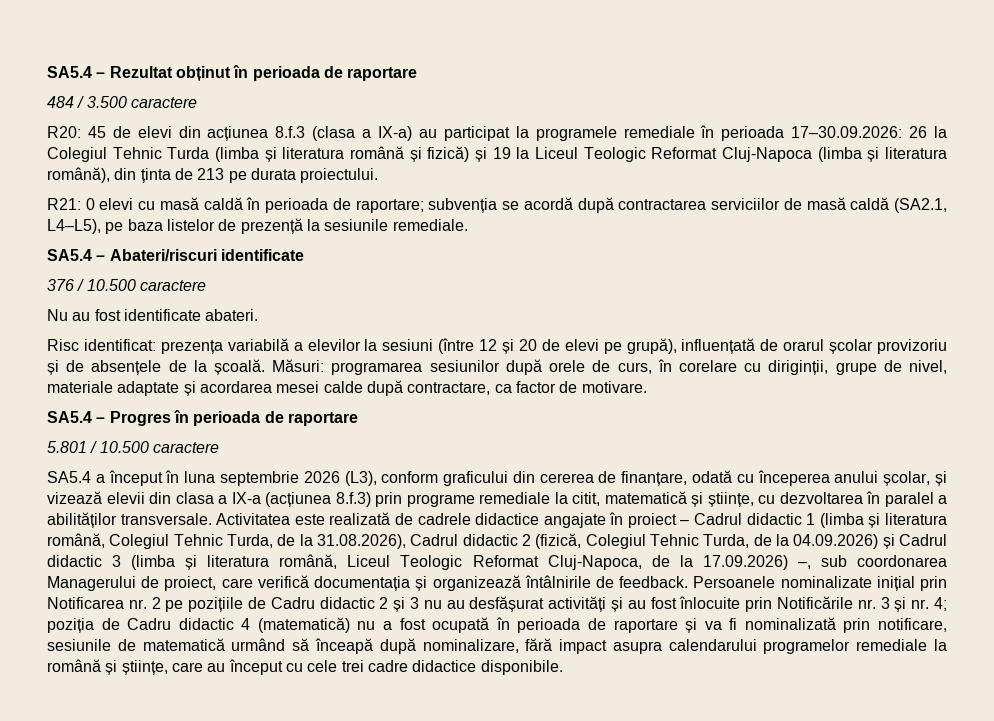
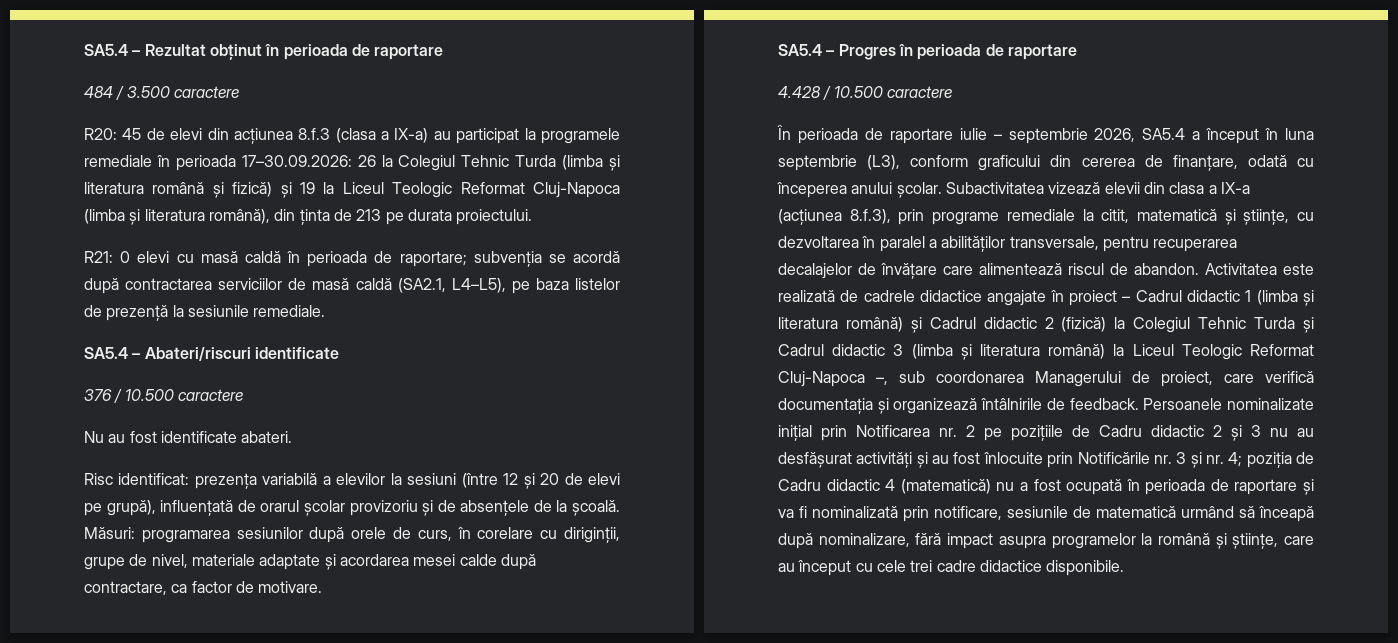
[47,441,219,453] 5.801 / 10.500 caractere // -> [778,86,952,100] [777,124,1136,144] 4.428 / 10.500 caractere // În perioada de raportare iulie – septembrie 2026,
[303,471,340,483] 2026 -> (857, 163) none
[883,471,947,486] școlar, și -> [896,182,1044,198] școlar. Subactivitatea
[335,492,371,507] 8.f.3) -> [849,209,891,224] 8.f.3),
[120,513,212,525] transversale. -> [1009,236,1238,252] [778,263,1199,279] transversale, pentru recuperarea decalajelor de învățare care alimentează riscul de abandon.
[47,533,879,549] română, Colegiul Tehnic Turda, de la 31.08.2026), Cadrul didactic 2 (fizică, Colegiul Tehnic Turda, de la 04.09.2026) -> [845,317,1296,333] română) și Cadrul didactic 2 (fizică) la Colegiul Tehnic Turda
[279,554,788,570] română, Liceul Teologic Reformat Cluj-Napoca, de la 17.09.2026) -> [1048,344,1314,360] [778,371,865,387] română) la Liceul Teologic Reformat Cluj-Napoca
[668,639,928,654] calendarului programelor remediale -> [1051,533,1136,549] programelor

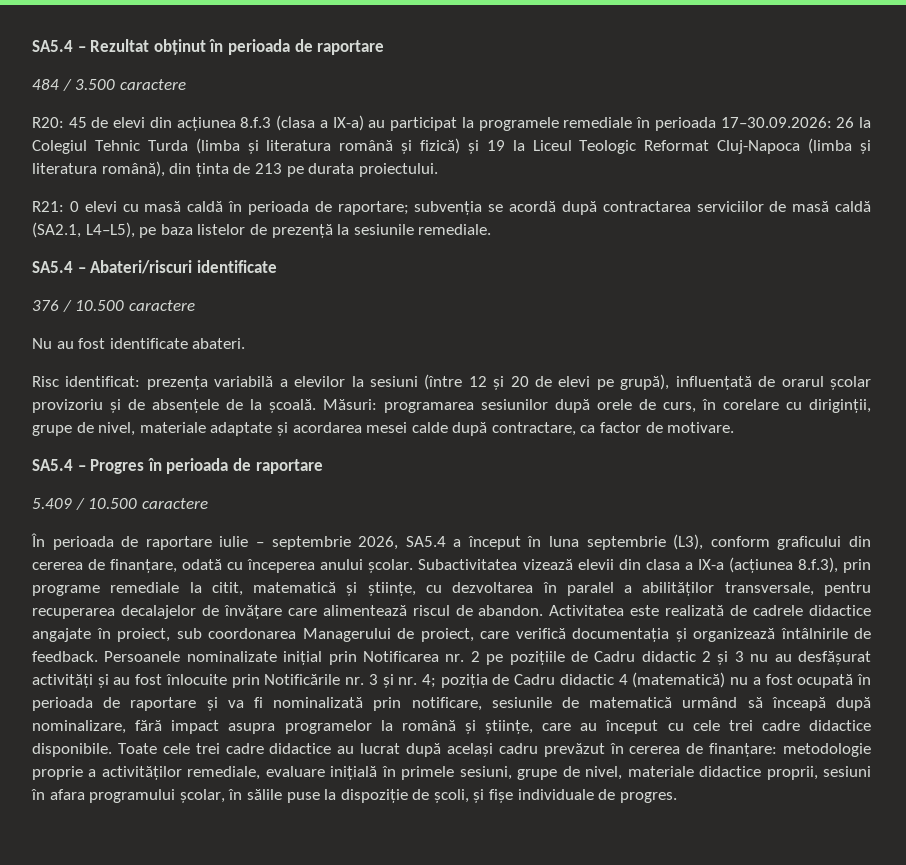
[778,86,821,98] 4.428 -> [32,498,72,509] 5.409
[1069,290,1314,306] [778,317,1314,333] [778,344,1314,360] [778,371,888,387] proiect – Cadrul didactic 1 (limba și literatura română) și Cadrul didactic 2 (fizică) la Colegiul Tehnic Turda și Cadrul didactic 3 (limba și literatura română) la Liceul Teologic Reformat Cluj-Napoca –, -> [117,628,170,642] proiect,
(1125, 568) none -> [117,743,871,757] [32,766,871,780] [31,789,677,803] Toate cele trei cadre didactice au lucrat după același cadru prevăzut în cererea de finanțare: metodologie proprie a activităților remediale, evaluare inițială în primele sesiuni, grupe de nivel, materiale didactice proprii, sesiuni în afara programului școlar, în sălile puse la dispoziție de școli, și fișe individuale de progres.

